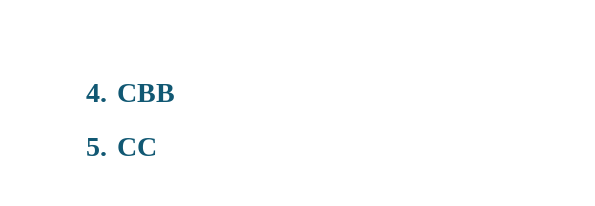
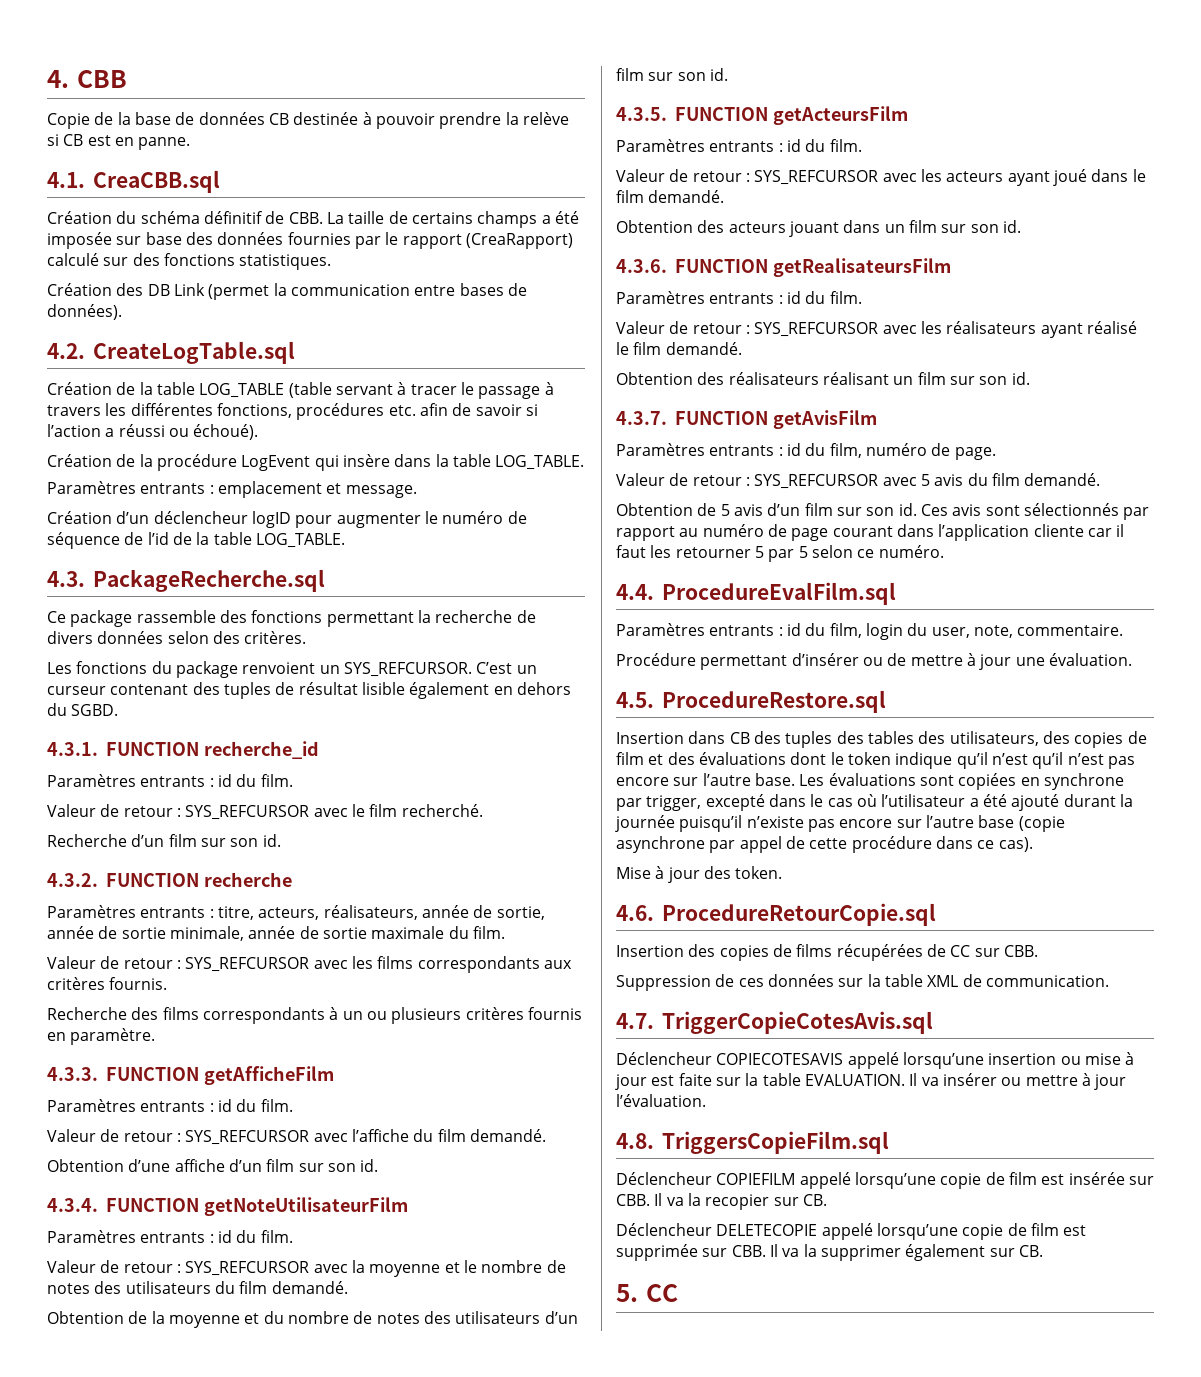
(175, 93) none -> [47,112,569,129] [47,134,191,150] [47,170,220,193] [47,211,579,228] [47,232,573,249] [47,253,332,270] [47,283,527,300] [47,304,122,320] [47,341,295,364] [47,382,554,399] [47,403,538,420] [47,424,259,440] [47,454,585,471] [47,481,417,498] [47,511,527,528] [47,532,345,549] [47,569,325,592] [47,610,536,627] [47,631,307,644] [47,661,537,678] [47,682,571,699] [47,703,119,716] [47,741,319,759] [47,774,293,787] [47,804,483,820] [47,834,281,847] [47,872,292,887] [47,905,545,920] [47,926,505,941] [47,956,572,973] [47,977,168,990] [47,1007,582,1024] [47,1028,156,1045] [47,1066,334,1085] [47,1099,293,1112] [47,1129,546,1145] [47,1159,379,1172] [47,1197,408,1216] [47,1230,293,1243] [47,1260,566,1277] [47,1281,348,1294] [47,1311,578,1328] [616,68,728,81] [616,106,908,125] [616,139,862,152] [616,169,1146,186] [616,190,725,203] [616,220,1021,237] [616,258,951,277] [616,291,862,304] [616,321,1137,338] [616,342,742,355] [616,372,1030,385] [616,410,877,429] [616,443,996,460] [616,473,1101,489] [616,503,1150,520] [616,524,1125,541] [616,545,944,562] [616,582,896,605] [616,623,1124,640] [616,653,1132,670] [616,690,886,713] [616,731,1147,748] [616,752,1135,769] [616,773,1124,790] [616,794,1133,811] [615,815,1065,832] [616,836,1033,853] [616,866,783,883] [616,903,936,926] [616,944,1038,961] [616,974,1109,991] [616,1011,933,1034] [616,1052,1135,1069] [615,1073,1127,1090] [616,1094,706,1107] [616,1131,889,1154] [616,1172,1154,1189] [616,1193,827,1210] [616,1223,1087,1240] [616,1244,1043,1261] // Copie de la base de données CB destinée à pouvoir prendre la relève si CB est en panne. // 4.1. CreaCBB.sql // Création du schéma définitif de CBB. La taille de certains champs a été imposée sur base des données fournies par le rapport (CreaRapport) calculé sur des fonctions statistiques. // Création des DB Link (permet la communication entre bases de données). // 4.2. CreateLogTable.sql // Création de la table LOG_TABLE (table servant à tracer le passage à travers les différentes fonctions, procédures etc. afin de savoir si l’action a réussi ou échoué). // Création de la procédure LogEvent qui insère dans la table LOG_TABLE. // Paramètres entrants : emplacement et message. // Création d’un déclencheur logID pour augmenter le numéro de séquence de l’id de la table LOG_TABLE. // 4.3. PackageRecherche.sql // Ce package rassemble des fonctions permettant la recherche de divers données selon des critères. // Les fonctions du package renvoient un SYS_REFCURSOR. C’est un curseur contenant des tuples de résultat lisible également en dehors du SGBD. // 4.3.1. FUNCTION recherche_id // Paramètres entrants : id du film. // Valeur de retour : SYS_REFCURSOR avec le film recherché. // Recherche d’un film sur son id. // 4.3.2. FUNCTION recherche // Paramètres entrants : titre, acteurs, réalisateurs, année de sortie, année de sortie minimale, année de sortie maximale du film. // Valeur de retour : SYS_REFCURSOR avec les films correspondants aux critères fournis. // Recherche des films correspondants à un ou plusieurs critères fournis en paramètre. // 4.3.3. FUNCTION getAfficheFilm // Paramètres entrants : id du film. // Valeur de retour : SYS_REFCURSOR avec l’affiche du film demandé. // Obtention d’une affiche d’un film sur son id. // 4.3.4. FUNCTION getNoteUtilisateurFilm // Paramètres entrants : id du film. // Valeur de retour : SYS_REFCURSOR avec la moyenne et le nombre de notes des utilisateurs du film demandé. // Obtention de la moyenne et du nombre de notes des utilisateurs d’un film sur son id. // 4.3.5. FUNCTION getActeursFilm // Paramètres entrants : id du film. // Valeur de retour : SYS_REFCURSOR avec les acteurs ayant joué dans le film demandé. // Obtention des acteurs jouant dans un film sur son id. // 4.3.6. FUNCTION getRealisateursFilm // Paramètres entrants : id du film. // Valeur de retour : SYS_REFCURSOR avec les réalisateurs ayant réalisé le film demandé. // Obtention des réalisateurs réalisant un film sur son id. // 4.3.7. FUNCTION getAvisFilm // Paramètres entrants : id du film, numéro de page. // Valeur de retour : SYS_REFCURSOR avec 5 avis du film demandé. // Obtention de 5 avis d’un film sur son id. Ces avis sont sélectionnés par rapport au numéro de page courant dans l’application cliente car il faut les retourner 5 par 5 selon ce numéro. // 4.4. ProcedureEvalFilm.sql // Paramètres entrants : id du film, login du user, note, commentaire. // Procédure permettant d’insérer ou de mettre à jour une évaluation. // 4.5. ProcedureRestore.sql // Insertion dans CB des tuples des tables des utilisateurs, des copies de film et des évaluations dont le token indique qu’il n’est qu’il n’est pas encore sur l’autre base. Les évaluations sont copiées en synchrone par trigger, excepté dans le cas où l’utilisateur a été ajouté durant la journée puisqu’il n’existe pas encore sur l’autre base (copie asynchrone par appel de cette procédure dans ce cas). // Mise à jour des token. // 4.6. ProcedureRetourCopie.sql // Insertion des copies de films récupérées de CC sur CBB. // Suppression de ces données sur la table XML de communication. // 4.7. TriggerCopieCotesAvis.sql // Déclencheur COPIECOTESAVIS appelé lorsqu’une insertion ou mise à jour est faite sur la table EVALUATION. Il va insérer ou mettre à jour l’évaluation. // 4.8. TriggersCopieFilm.sql // Déclencheur COPIEFILM appelé lorsqu’une copie de film est insérée sur CBB. Il va la recopier sur CB. // Déclencheur DELETECOPIE appelé lorsqu’une copie de film est supprimée sur CBB. Il va la supprimer également sur CB.

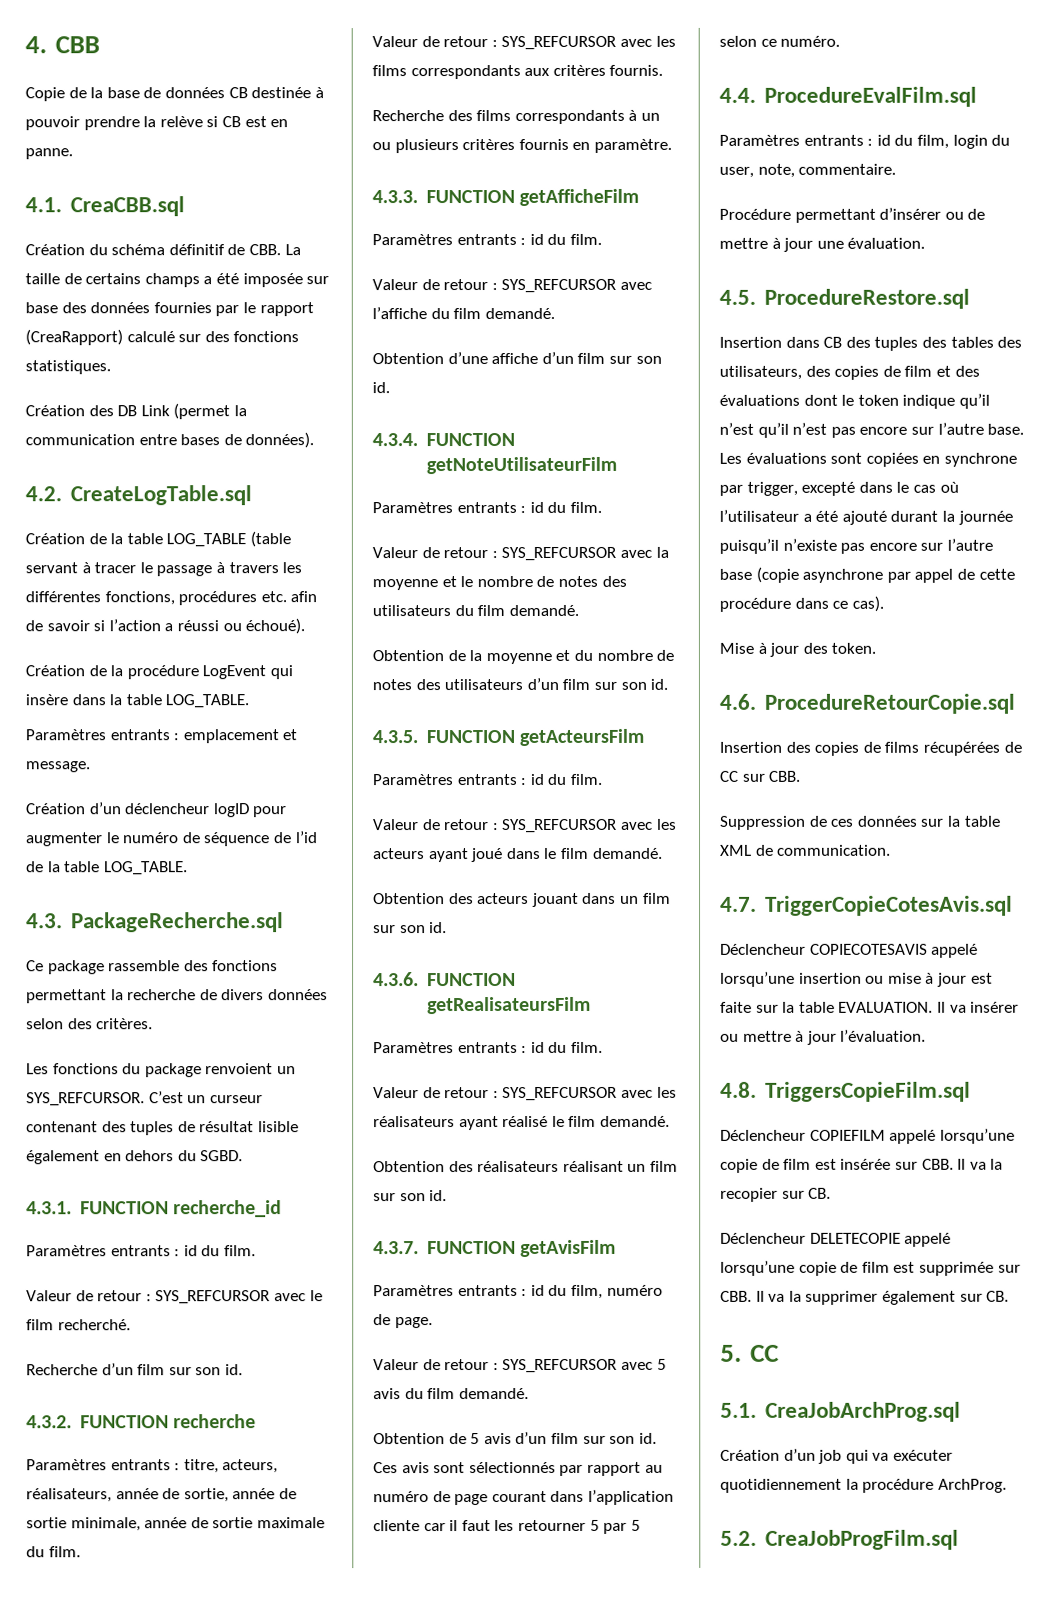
(678, 1293) none -> [720,1401,961,1422] [720,1448,953,1464] [720,1478,1007,1493] [720,1529,959,1550] // 5.1. CreaJobArchProg.sql // Création d’un job qui va exécuter quotidiennement la procédure ArchProg. // 5.2. CreaJobProgFilm.sql

